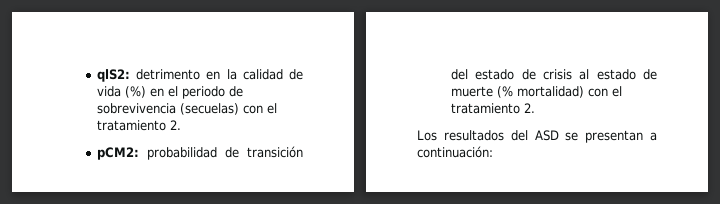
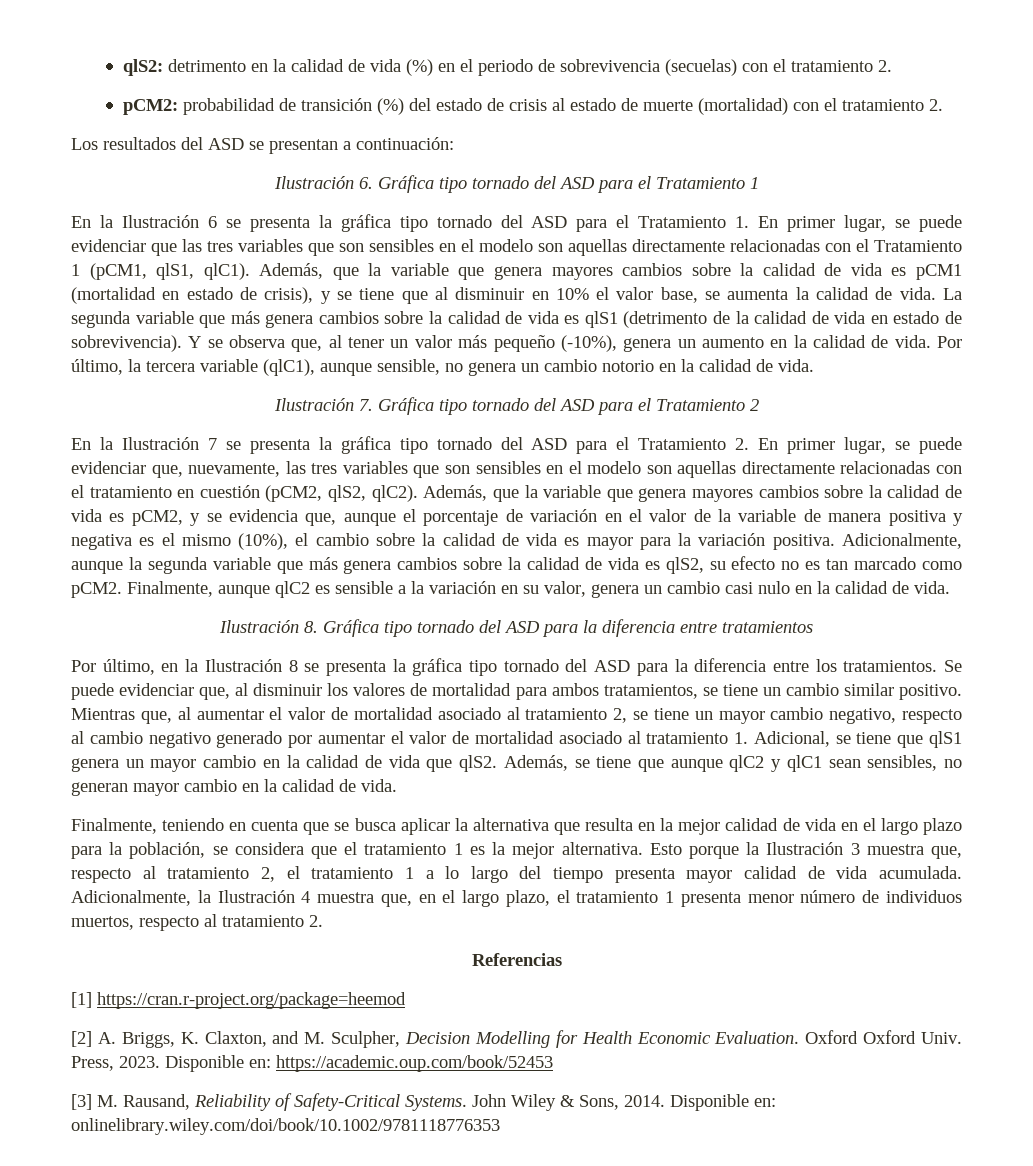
(303, 152) none -> [377,98,405,115] (%)
[496,86,584,98] (% mortalidad) -> [698,98,789,115] (mortalidad)
(493, 152) none -> [273,175,759,193] [71,214,963,232] [71,239,962,256] [71,263,962,280] [71,287,963,304] [71,311,962,328] [71,335,963,352] [71,359,814,376] [273,397,759,415] [71,436,963,454] [71,461,962,478] [71,485,962,502] [71,509,964,526] [71,533,963,550] [71,556,963,574] [71,581,950,598] [219,619,813,637] [71,658,963,676] [71,683,962,700] [71,707,963,724] [71,731,963,748] [71,755,962,772] [71,779,397,796] [71,818,962,835] [71,842,963,859] [71,866,962,883] [71,890,962,907] [71,914,323,931] [471,953,562,966] [71,992,406,1009] [71,1030,962,1048] [71,1055,553,1072] [71,1093,776,1111] [71,1118,500,1135] // Ilustración 6. Gráfica tipo tornado del ASD para el Tratamiento 1 // En la Ilustración 6 se presenta la gráfica tipo tornado del ASD para el Tratamiento 1. En primer lugar, se puede evidenciar que las tres variables que son sensibles en el modelo son aquellas directamente relacionadas con el Tratamiento 1 (pCM1, qlS1, qlC1). Además, que la variable que genera mayores cambios sobre la calidad de vida es pCM1 (mortalidad en estado de crisis), y se tiene que al disminuir en 10% el valor base, se aumenta la calidad de vida. La segunda variable que más genera cambios sobre la calidad de vida es qlS1 (detrimento de la calidad de vida en estado de sobrevivencia). Y se observa que, al tener un valor más pequeño (-10%), genera un aumento en la calidad de vida. Por último, la tercera variable (qlC1), aunque sensible, no genera un cambio notorio en la calidad de vida. // Ilustración 7. Gráfica tipo tornado del ASD para el Tratamiento 2 // En la Ilustración 7 se presenta la gráfica tipo tornado del ASD para el Tratamiento 2. En primer lugar, se puede evidenciar que, nuevamente, las tres variables que son sensibles en el modelo son aquellas directamente relacionadas con el tratamiento en cuestión (pCM2, qlS2, qlC2). Además, que la variable que genera mayores cambios sobre la calidad de vida es pCM2, y se evidencia que, aunque el porcentaje de variación en el valor de la variable de manera positiva y negativa es el mismo (10%), el cambio sobre la calidad de vida es mayor para la variación positiva. Adicionalmente, aunque la segunda variable que más genera cambios sobre la calidad de vida es qlS2, su efecto no es tan marcado como pCM2. Finalmente, aunque qlC2 es sensible a la variación en su valor, genera un cambio casi nulo en la calidad de vida. // Ilustración 8. Gráfica tipo tornado del ASD para la diferencia entre tratamientos // Por último, en la Ilustración 8 se presenta la gráfica tipo tornado del ASD para la diferencia entre los tratamientos. Se puede evidenciar que, al disminuir los valores de mortalidad para ambos tratamientos, se tiene un cambio similar positivo. Mientras que, al aumentar el valor de mortalidad asociado al tratamiento 2, se tiene un mayor cambio negativo, respecto al cambio negativo generado por aumentar el valor de mortalidad asociado al tratamiento 1. Adicional, se tiene que qlS1 genera un mayor cambio en la calidad de vida que qlS2. Además, se tiene que aunque qlC2 y qlC1 sean sensibles, no generan mayor cambio en la calidad de vida. // Finalmente, teniendo en cuenta que se busca aplicar la alternativa que resulta en la mejor calidad de vida en el largo plazo para la población, se considera que el tratamiento 1 es la mejor alternativa. Esto porque la Ilustración 3 muestra que, respecto al tratamiento 2, el tratamiento 1 a lo largo del tiempo presenta mayor calidad de vida acumulada. Adicionalmente, la Ilustración 4 muestra que, en el largo plazo, el tratamiento 1 presenta menor número de individuos muertos, respecto al tratamiento 2. // Referencias // [1] https://cran.r-project.org/package=heemod // [2] A. Briggs, K. Claxton, and M. Sculpher, Decision Modelling for Health Economic Evaluation. Oxford Oxford Univ. Press, 2023. Disponible en: https://academic.oup.com/book/52453 // [3] M. Rausand, Reliability of Safety-Critical Systems. John Wiley & Sons, 2014. Disponible en: onlinelibrary.wiley.com/doi/book/10.1002/9781118776353

